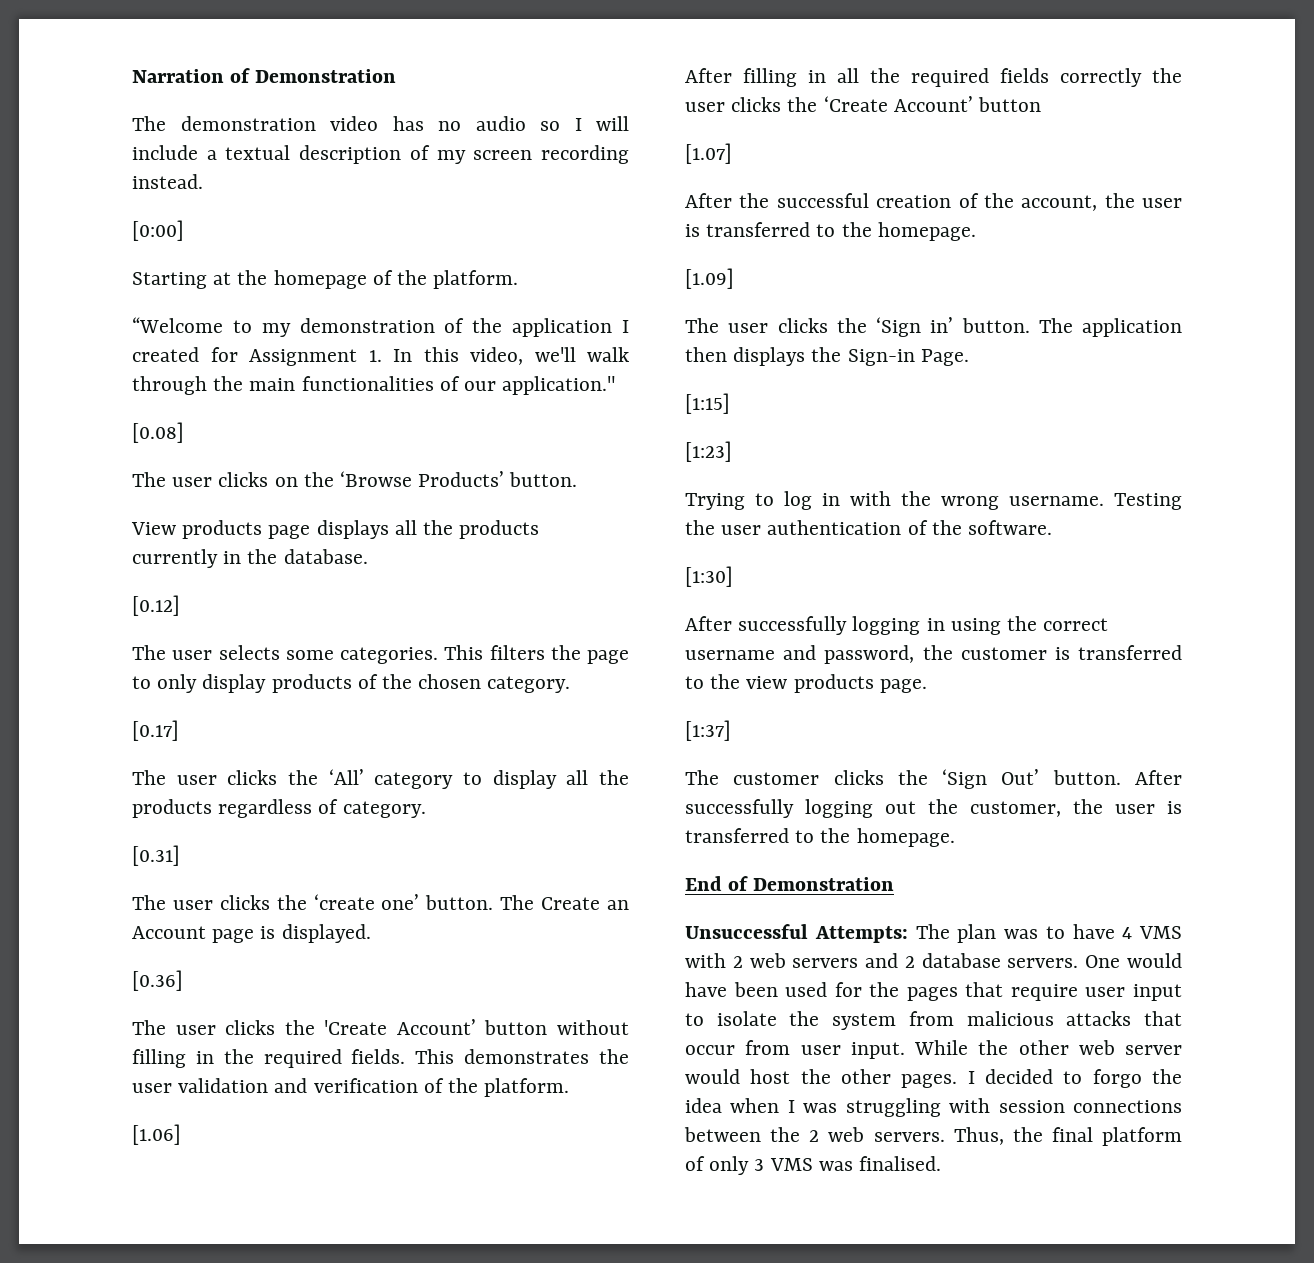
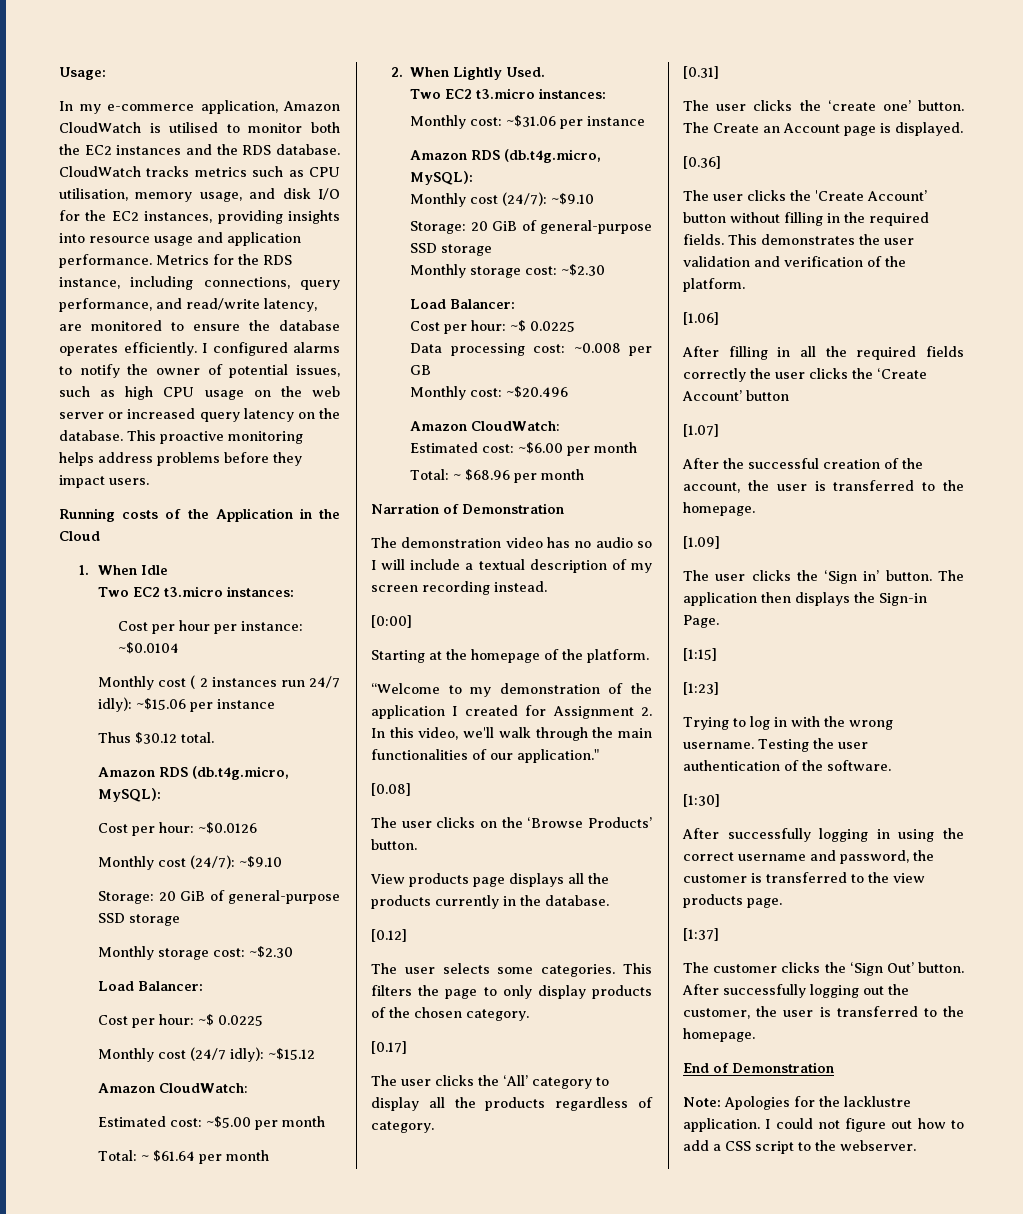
(132, 76) none -> [59,67,106,80] [59,100,340,114] [59,122,340,133] [59,144,340,155] [59,166,340,177] [59,188,340,202] [59,210,340,224] [59,232,301,246] [59,254,292,268] [59,276,340,290] [59,298,317,312] [59,320,340,331] [59,342,340,356] [59,364,340,378] [59,386,340,400] [59,408,340,422] [59,430,303,444] [59,452,302,466] [59,475,149,488] [59,508,340,522] [59,531,100,541] [78,565,169,575] [98,586,295,597] [117,620,303,634] [117,642,179,654] [98,675,340,690] [98,697,276,712] [98,732,215,744] [98,766,290,780] [98,788,162,802] [98,822,258,836] [98,855,283,870] [98,890,340,904] [98,913,181,926] [98,946,294,960] [98,981,204,991] [98,1014,264,1028] [98,1047,316,1062] [98,1083,249,1093] [98,1116,326,1130] [98,1150,270,1164] [390,66,546,80] [410,88,607,99] [410,115,646,129] [410,149,602,163] [410,171,474,185] [410,192,595,207] [410,220,652,234] [410,243,493,256] [410,264,606,278] [410,299,516,309] [410,320,576,334] [410,343,652,356] [410,365,432,375] [410,386,569,400] [410,421,561,431] [410,442,638,456] [410,469,585,483] Usage: // In my e-commerce application, Amazon CloudWatch is utilised to monitor both the EC2 instances and the RDS database. CloudWatch tracks metrics such as CPU utilisation, memory usage, and disk I/O for the EC2 instances, providing insights into resource usage and application performance. Metrics for the RDS instance, including connections, query performance, and read/write latency, are monitored to ensure the database operates efficiently. I configured alarms to notify the owner of potential issues, such as high CPU usage on the web server or increased query latency on the database. This proactive monitoring helps address problems before they impact users. // Running costs of the Application in the Cloud // 1. When Idle // Two EC2 t3.micro instances: // Cost per hour per instance: ~$0.0104 // Monthly cost ( 2 instances run 24/7 idly): ~$15.06 per instance // Thus $30.12 total. // Amazon RDS (db.t4g.micro, MySQL): // Cost per hour: ~$0.0126 // Monthly cost (24/7): ~$9.10 // Storage: 20 GiB of general-purpose SSD storage // Monthly storage cost: ~$2.30 // Load Balancer: // Cost per hour: ~$ 0.0225 // Monthly cost (24/7 idly): ~$15.12 // Amazon CloudWatch: // Estimated cost: ~$5.00 per month // Total: ~ $61.64 per month // 2. When Lightly Used. // Two EC2 t3.micro instances: // Monthly cost: ~$31.06 per instance // Amazon RDS (db.t4g.micro, MySQL): // Monthly cost (24/7): ~$9.10 // Storage: 20 GiB of general-purpose SSD storage // Monthly storage cost: ~$2.30 // Load Balancer: // Cost per hour: ~$ 0.0225 // Data processing cost: ~0.008 per GB // Monthly cost: ~$20.496 // Amazon CloudWatch: // Estimated cost: ~$6.00 per month // Total: ~ $68.96 per month //
[368,350,382,362] 1. -> [641,707,652,716] 2.
[685,924,1182,943] [685,953,1182,968] [685,982,1182,1001] [685,1011,1182,1030] [685,1040,1182,1059] [685,1069,1182,1088] [685,1098,1182,1117] [684,1127,1182,1146] [685,1156,942,1175] Unsuccessful Attempts: The plan was to have 4 VMS with 2 web servers and 2 database servers. One would have been used for the pages that require user input to isolate the system from malicious attacks that occur from user input. While the other web server would host the other pages. I decided to forgo the idea when I was struggling with session connections between the 2 web servers. Thus, the final platform of only 3 VMS was finalised. -> [683,1096,911,1110] [683,1118,964,1132] [683,1140,916,1154] Note: Apologies for the lacklustre application. I could not figure out how to add a CSS script to the webserver.

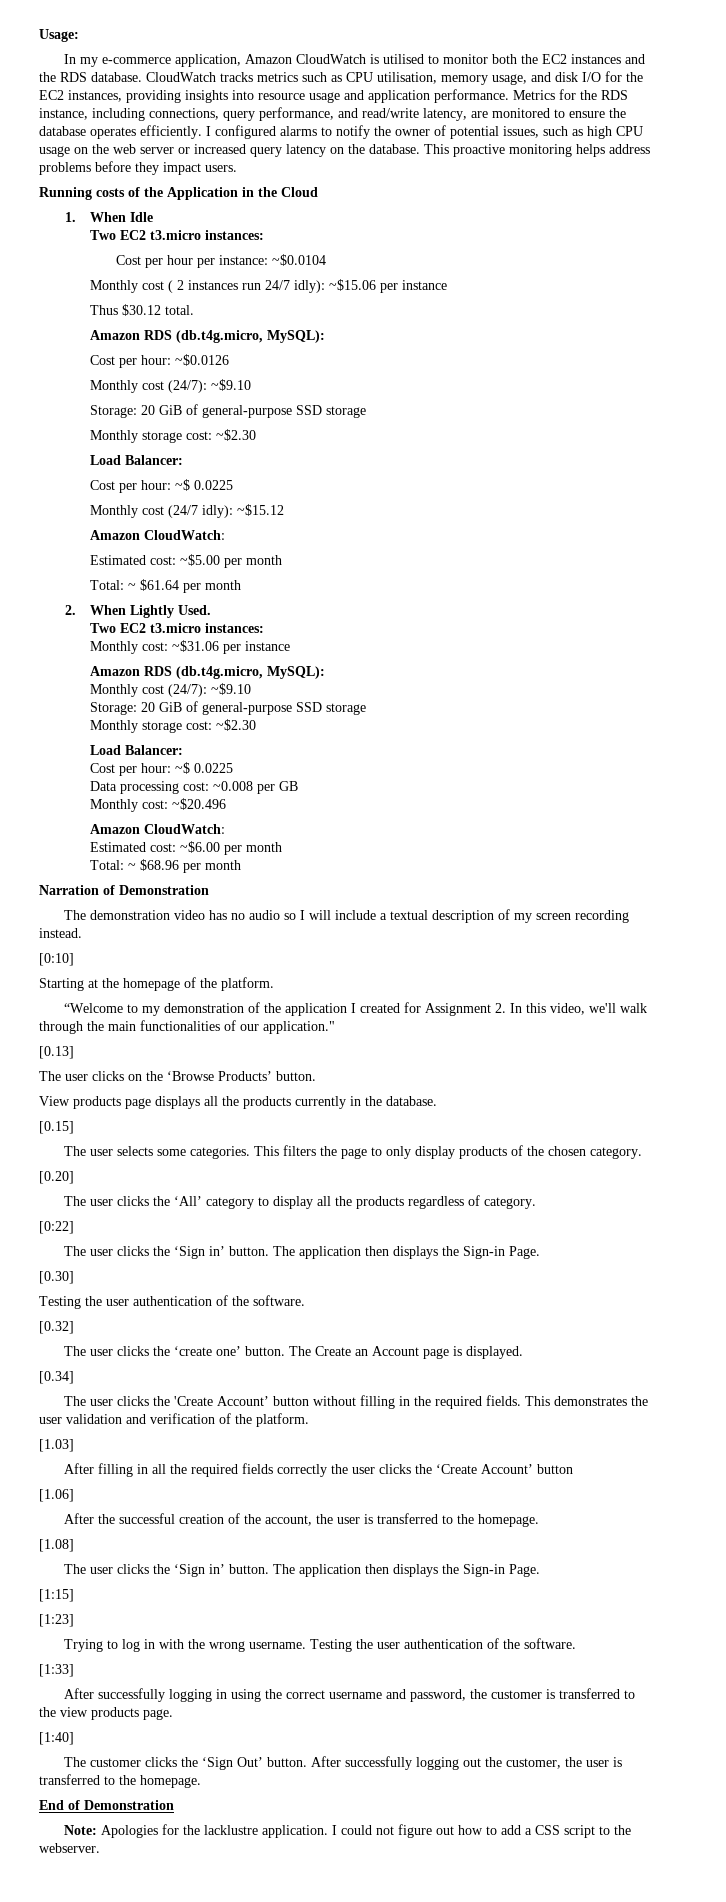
[371,615,412,628] [0:00] -> [39,953,74,966] [0:10]
[371,783,411,796] [0.08] -> [39,1046,74,1059] [0.13]
[371,929,407,942] [0.12] -> [39,1121,74,1134] [0.15]
[371,1041,407,1054] [0.17] -> [39,1171,74,1184] [0.20]
[683,66,719,79] [0.31] -> [39,1221,74,1234] [63,1246,540,1259] [39,1271,74,1284] [39,1295,305,1309] [39,1321,74,1334] [0:22] // The user clicks the ‘Sign in’ button. The application then displays the Sign-in Page. // [0.30] // Testing the user authentication of the software. // [0.32]
[683,156,721,169] [0.36] -> [39,1371,74,1384] [0.34]
[683,312,719,325] [1.06] -> [39,1439,74,1452] [1.03]
[683,424,719,437] [1.07] -> [39,1489,74,1502] [1.06]
[683,536,720,549] [1.09] -> [39,1539,74,1552] [1.08]
[683,794,720,807] [1:30] -> [39,1664,74,1677] [1:33]
[683,928,719,941] [1:37] -> [39,1732,74,1745] [1:40]

